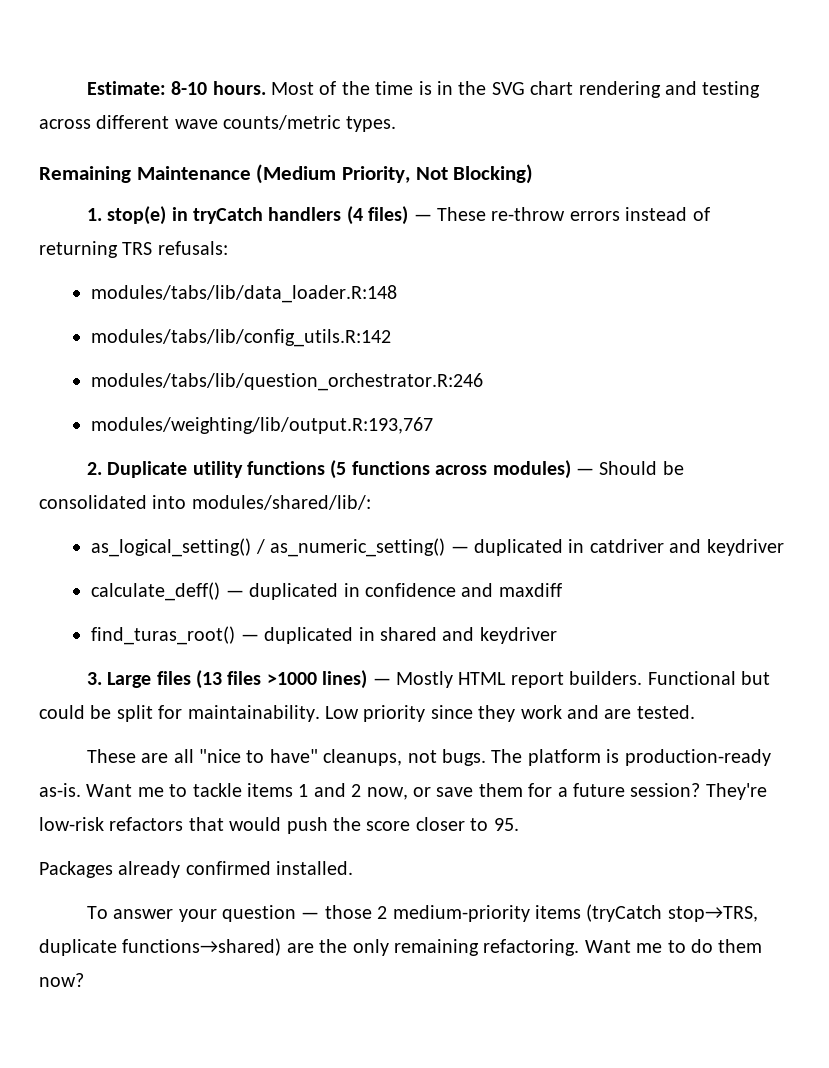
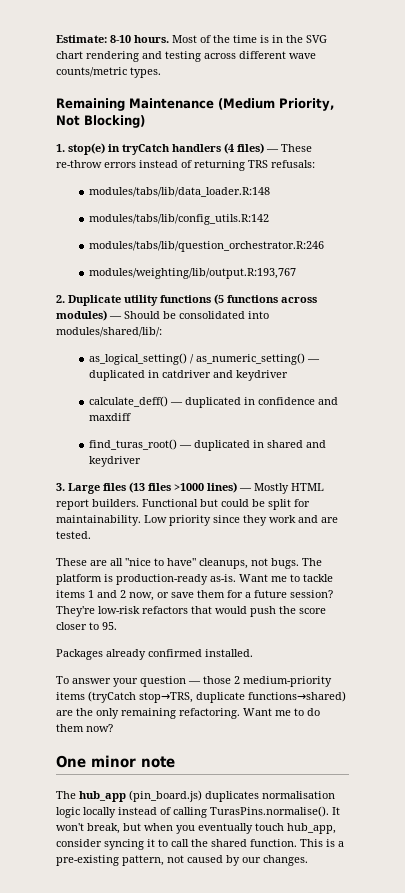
(84, 980) none -> [56,755,175,768] [56,790,335,802] [56,806,340,818] [56,823,336,834] [56,839,344,850] [56,855,308,866] // One minor note // The hub_app (pin_board.js) duplicates normalisation logic locally instead of calling TurasPins.normalise(). It won't break, but when you eventually touch hub_app, consider syncing it to call the shared function. This is a pre-existing pattern, not caused by our changes.

